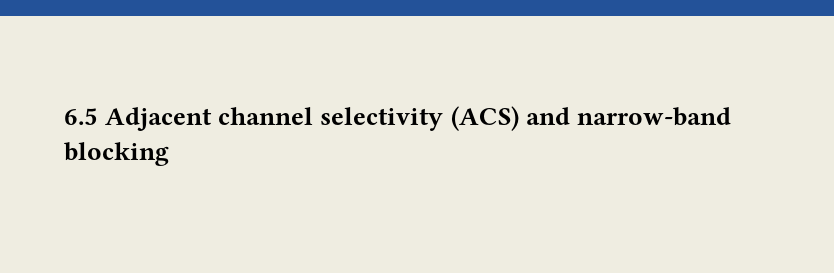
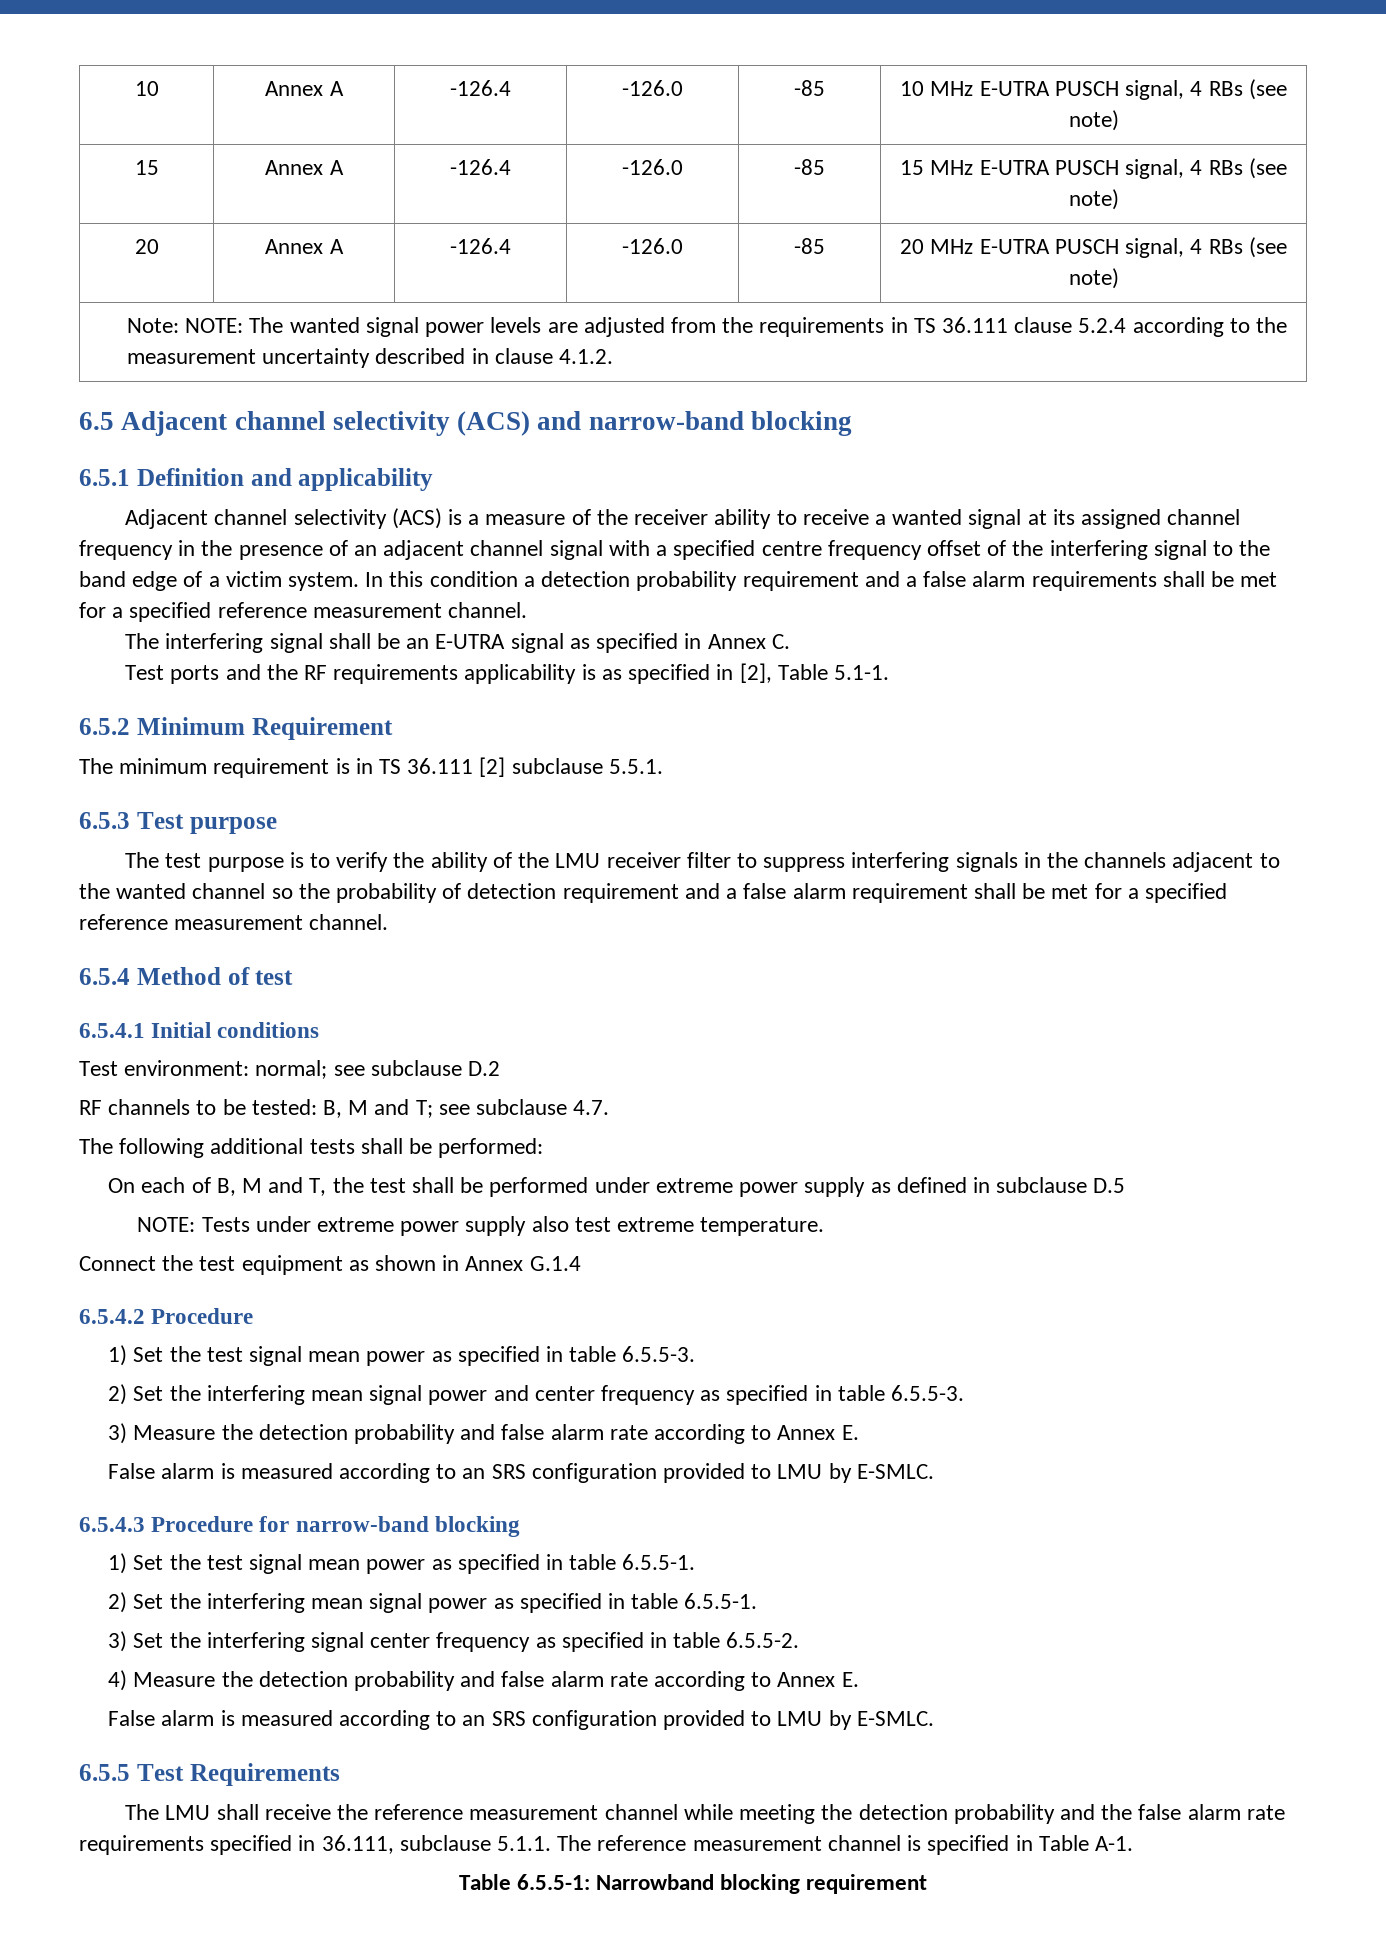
(64, 116) none -> [134,81,159,96] [265,81,344,96] [449,80,511,96] [622,80,683,96] [794,80,825,96] [900,79,1287,100] [1068,110,1119,131] [134,160,159,175] [265,160,344,175] [449,159,511,175] [622,159,683,175] [794,159,825,175] [900,158,1287,179] [1068,189,1119,210] [134,239,159,254] [265,239,344,254] [449,238,511,254] [622,238,683,254] [794,238,825,254] [900,237,1287,258] [1068,268,1119,289] [127,317,1288,337] [127,348,614,368] 10 | Annex A | -126.4 | -126.0 | -85 | 10 MHz E-UTRA PUSCH signal, 4 RBs (see note) // 15 | Annex A | -126.4 | -126.0 | -85 | 15 MHz E-UTRA PUSCH signal, 4 RBs (see note) // 20 | Annex A | -126.4 | -126.0 | -85 | 20 MHz E-UTRA PUSCH signal, 4 RBs (see note) // Note: NOTE: The wanted signal power levels are adjusted from the requirements in TS 36.111 clause 5.2.4 according to the measurement uncertainty described in clause 4.1.2. //
(169, 154) none -> [79,468,434,491] [125,508,1241,529] [79,540,1271,560] [79,571,1278,591] [79,602,528,622] [125,633,790,653] [125,663,889,684] [79,717,393,740] [79,757,663,778] [79,812,277,834] [125,852,1280,872] [79,883,1227,903] [79,914,389,930] [79,967,294,985] [79,1022,320,1038] [79,1060,501,1079] [79,1099,610,1118] [79,1138,544,1158] [108,1177,1126,1197] [137,1216,825,1236] [79,1255,581,1275] [79,1308,254,1324] [108,1345,696,1366] [108,1384,965,1405] [108,1423,859,1444] [108,1463,934,1483] [79,1516,520,1537] [108,1553,696,1574] [108,1592,758,1613] [108,1631,800,1652] [108,1670,859,1691] [108,1710,934,1730] [79,1763,340,1786] [125,1804,1285,1824] [79,1835,1133,1855] [458,1874,928,1894] // 6.5.1 Definition and applicability // Adjacent channel selectivity (ACS) is a measure of the receiver ability to receive a wanted signal at its assigned channel frequency in the presence of an adjacent channel signal with a specified centre frequency offset of the interfering signal to the band edge of a victim system. In this condition a detection probability requirement and a false alarm requirements shall be met for a specified reference measurement channel. // The interfering signal shall be an E-UTRA signal as specified in Annex C. // Test ports and the RF requirements applicability is as specified in [2], Table 5.1-1. // 6.5.2 Minimum Requirement // The minimum requirement is in TS 36.111 [2] subclause 5.5.1. // 6.5.3 Test purpose // The test purpose is to verify the ability of the LMU receiver filter to suppress interfering signals in the channels adjacent to the wanted channel so the probability of detection requirement and a false alarm requirement shall be met for a specified reference measurement channel. // 6.5.4 Method of test // 6.5.4.1 Initial conditions // Test environment: normal; see subclause D.2 // RF channels to be tested: B, M and T; see subclause 4.7. // The following additional tests shall be performed: // On each of B, M and T, the test shall be performed under extreme power supply as defined in subclause D.5 // NOTE: Tests under extreme power supply also test extreme temperature. // Connect the test equipment as shown in Annex G.1.4 // 6.5.4.2 Procedure // 1) Set the test signal mean power as specified in table 6.5.5-3. // 2) Set the interfering mean signal power and center frequency as specified in table 6.5.5-3. // 3) Measure the detection probability and false alarm rate according to Annex E. // False alarm is measured according to an SRS configuration provided to LMU by E-SMLC. // 6.5.4.3 Procedure for narrow-band blocking // 1) Set the test signal mean power as specified in table 6.5.5-1. // 2) Set the interfering mean signal power as specified in table 6.5.5-1. // 3) Set the interfering signal center frequency as specified in table 6.5.5-2. // 4) Measure the detection probability and false alarm rate according to Annex E. // False alarm is measured according to an SRS configuration provided to LMU by E-SMLC. // 6.5.5 Test Requirements // The LMU shall receive the reference measurement channel while meeting the detection probability and the false alarm rate requirements specified in 36.111, subclause 5.1.1. The reference measurement channel is specified in Table A-1. // Table 6.5.5-1: Narrowband blocking requirement

